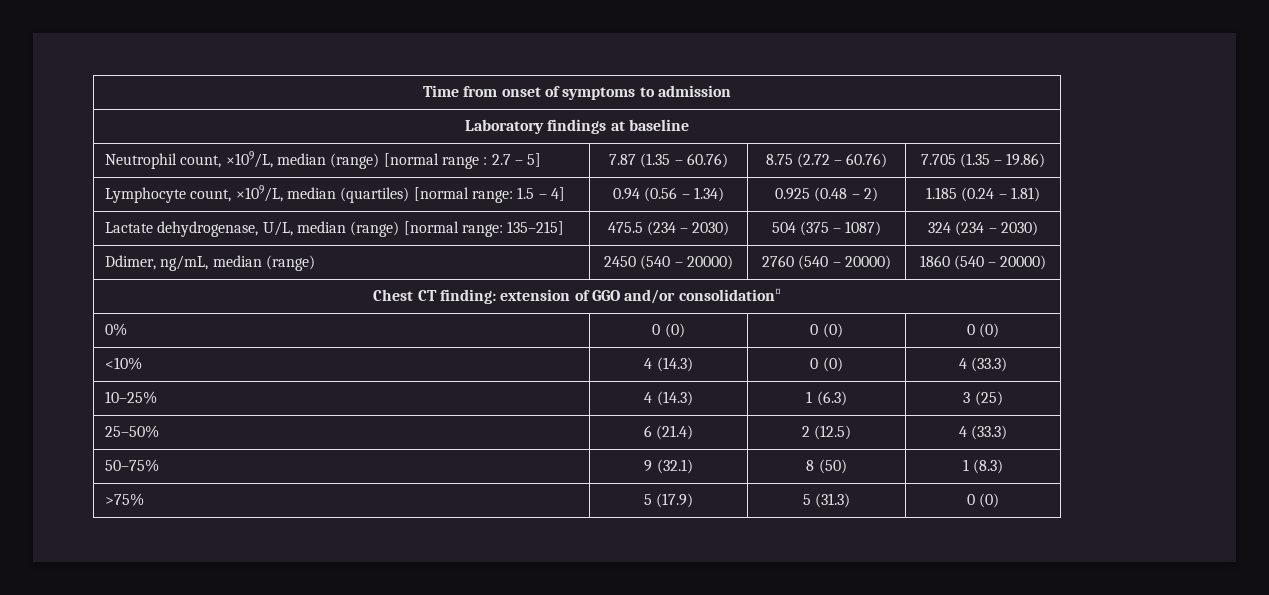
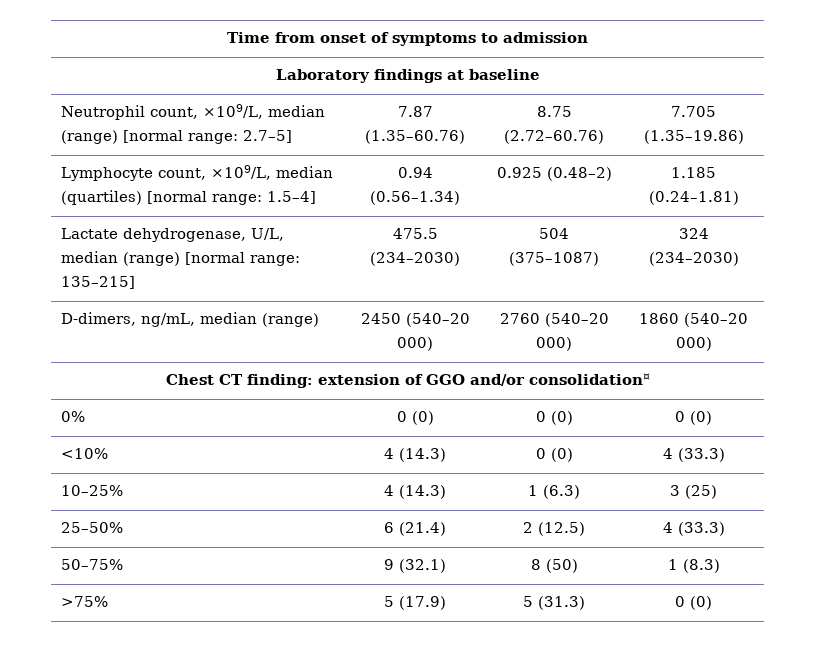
[441,153,542,169] [609,153,728,168] [765,153,888,168] [920,153,1046,168] range : 2.7 – 5] | 7.87 (1.35 – 60.76) | 8.75 (2.72 – 60.76) | 7.705 (1.35 – 19.86) -> [188,130,293,144] [397,106,433,117] [365,130,465,144] [536,106,572,117] [504,130,604,144] [671,106,716,117] [643,130,744,144] range: 2.7–5] | 7.87 (1.35–60.76) | 8.75 (2.72–60.76) | 7.705 (1.35–19.86)
[517,187,565,201] [613,187,724,202] [775,187,878,202] [926,187,1040,202] 1.5 – 4] | 0.94 (0.56 – 1.34) | 0.925 (0.48 – 2) | 1.185 (0.24 – 1.81) -> [267,191,317,204] [397,167,433,178] [370,191,460,205] [496,167,612,181] [671,167,716,178] [648,191,739,205] 1.5–4] | 0.94 (0.56–1.34) | 0.925 (0.48–2) | 1.185 (0.24–1.81)
[646,221,730,236] [771,221,882,236] [928,221,1038,236] [105,255,315,271] [604,255,733,270] [762,255,891,270] [919,255,1047,270] (234 – 2030) | 504 (375 – 1087) | 324 (234 – 2030) // Ddimer, ng/mL, median (range) | 2450 (540 – 20000) | 2760 (540 – 20000) | 1860 (540 – 20000) -> [370,252,460,266] [539,228,569,239] [509,252,599,266] [678,228,709,239] [648,252,739,266] [61,312,320,327] [360,313,470,327] [397,337,433,351] [499,313,609,327] [536,337,572,351] [639,313,748,327] [675,337,712,351] (234–2030) | 504 (375–1087) | 324 (234–2030) // D-dimers, ng/mL, median (range) | 2450 (540–20 000) | 2760 (540–20 000) | 1860 (540–20 000)

